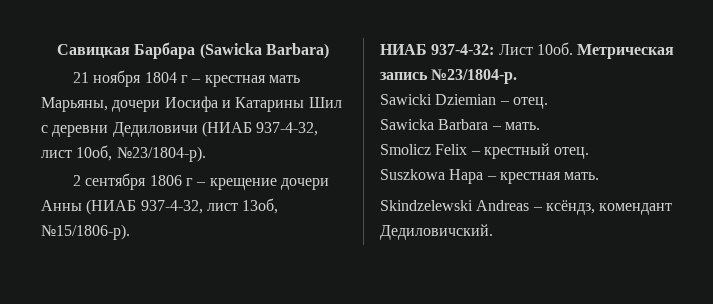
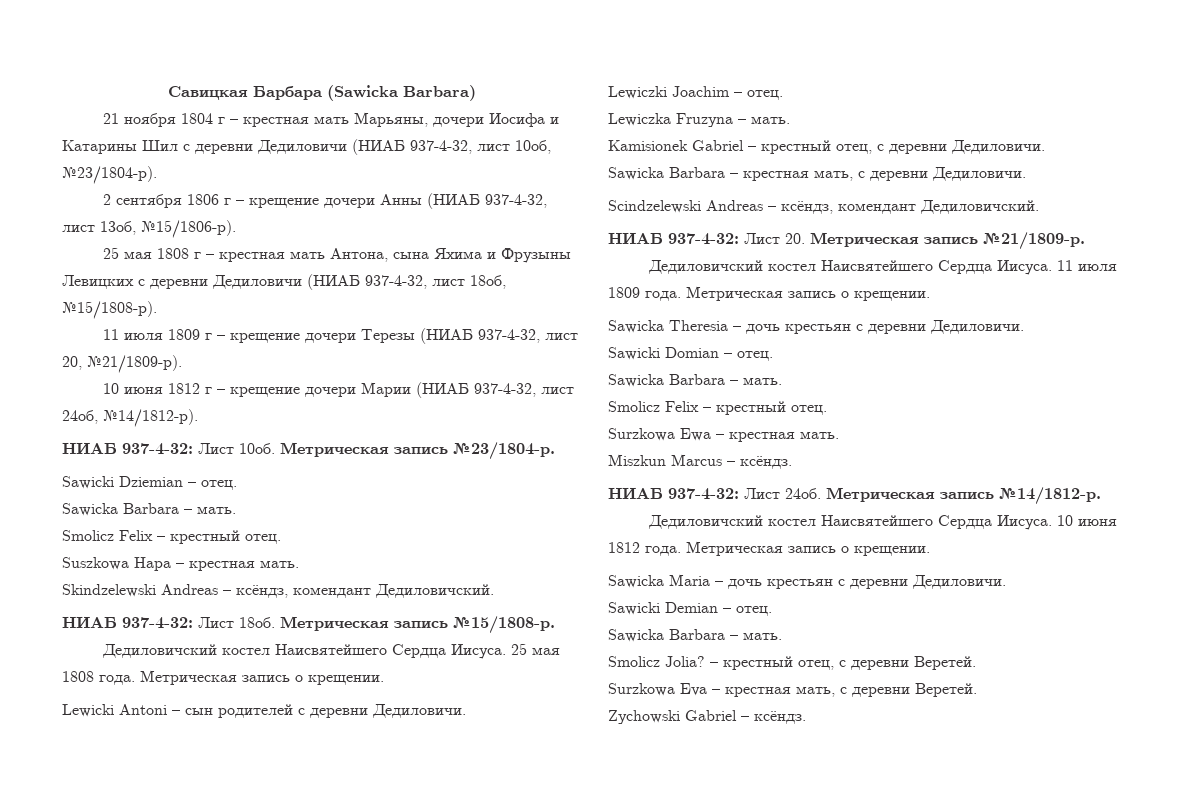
(130, 232) none -> [103,247,572,263] [62,274,506,290] [62,301,157,319] [103,328,579,344] [62,355,182,373] [103,382,575,398] [62,409,198,427] // 25 мая 1808 г – крестная мать Антона, сына Яхима и Фрузыны Левицких с деревни Дедиловичи (НИАБ 937-4-32, лист 18об, №15/1808-р). // 11 июля 1809 г – крещение дочери Терезы (НИАБ 937-4-32, лист 20, №21/1809-р). // 10 июня 1812 г – крещение дочери Марии (НИАБ 937-4-32, лист 24об, №14/1812-р).
(493, 232) none -> [62,616,555,634] [102,643,561,659] [62,670,384,685] [62,704,466,718] [608,86,783,100] [608,113,790,127] [608,140,1045,154] [608,167,1026,181] [608,200,1039,214] [608,232,1085,250] [648,260,1118,275] [608,286,930,301] [608,320,1024,334] [608,347,773,361] [608,374,782,387] [608,401,827,415] [608,428,839,442] [608,454,792,469] [608,487,1101,505] [648,515,1118,530] [608,541,930,556] [608,574,1006,589] [608,602,772,616] [608,629,782,642] [608,656,976,670] [608,683,977,697] [608,710,806,724] // НИАБ 937-4-32: Лист 18об. Метрическая запись №15/1808-р. // Дедиловичский костел Наисвятейшего Сердца Иисуса. 25 мая 1808 года. Метрическая запись о крещении. // Lewicki Antoni – сын родителей с деревни Дедиловичи. // Lewiczki Joachim – отец. // Lewiczka Fruzyna – мать. // Kamisionek Gabriel – крестный отец, с деревни Дедиловичи. // Sawicka Barbara – крестная мать, с деревни Дедиловичи. // Scindzelewski Andreas – ксёндз, комендант Дедиловичский. // НИАБ 937-4-32: Лист 20. Метрическая запись №21/1809-р. // Дедиловичский костел Наисвятейшего Сердца Иисуса. 11 июля 1809 года. Метрическая запись о крещении. // Sawicka Theresia – дочь крестьян с деревни Дедиловичи. // Sawicki Domian – отец. // Sawicka Barbara – мать. // Smolicz Felix – крестный отец. // Surzkowa Ewa – крестная мать. // Miszkun Marcus – ксёндз. // НИАБ 937-4-32: Лист 24об. Метрическая запись №14/1812-р. // Дедиловичский костел Наисвятейшего Сердца Иисуса. 10 июня 1812 года. Метрическая запись о крещении. // Sawicka Maria – дочь крестьян с деревни Дедиловичи. // Sawicki Demian – отец. // Sawicka Barbara – мать. // Smolicz Jolia? – крестный отец, с деревни Веретей. // Surzkowa Eva – крестная мать, с деревни Веретей. // Zychowski Gabriel – ксёндз.

